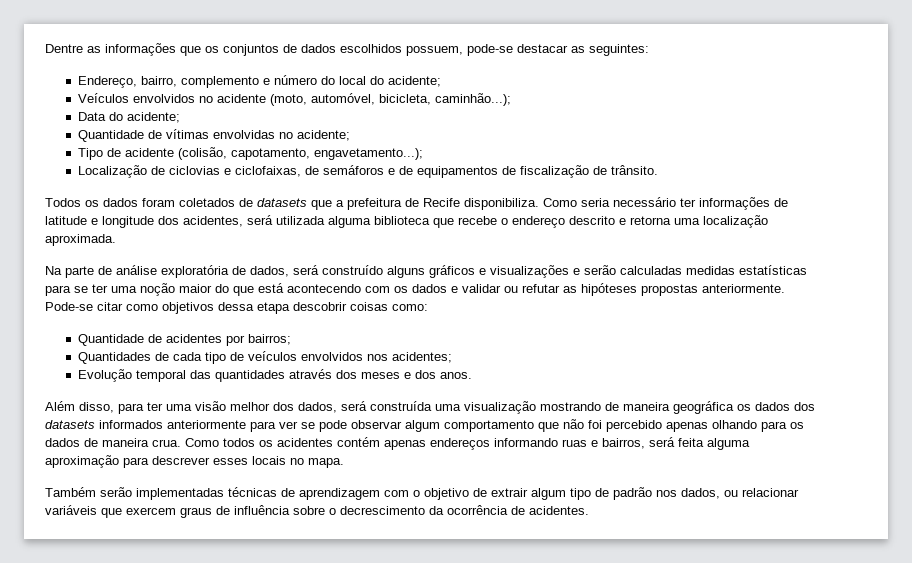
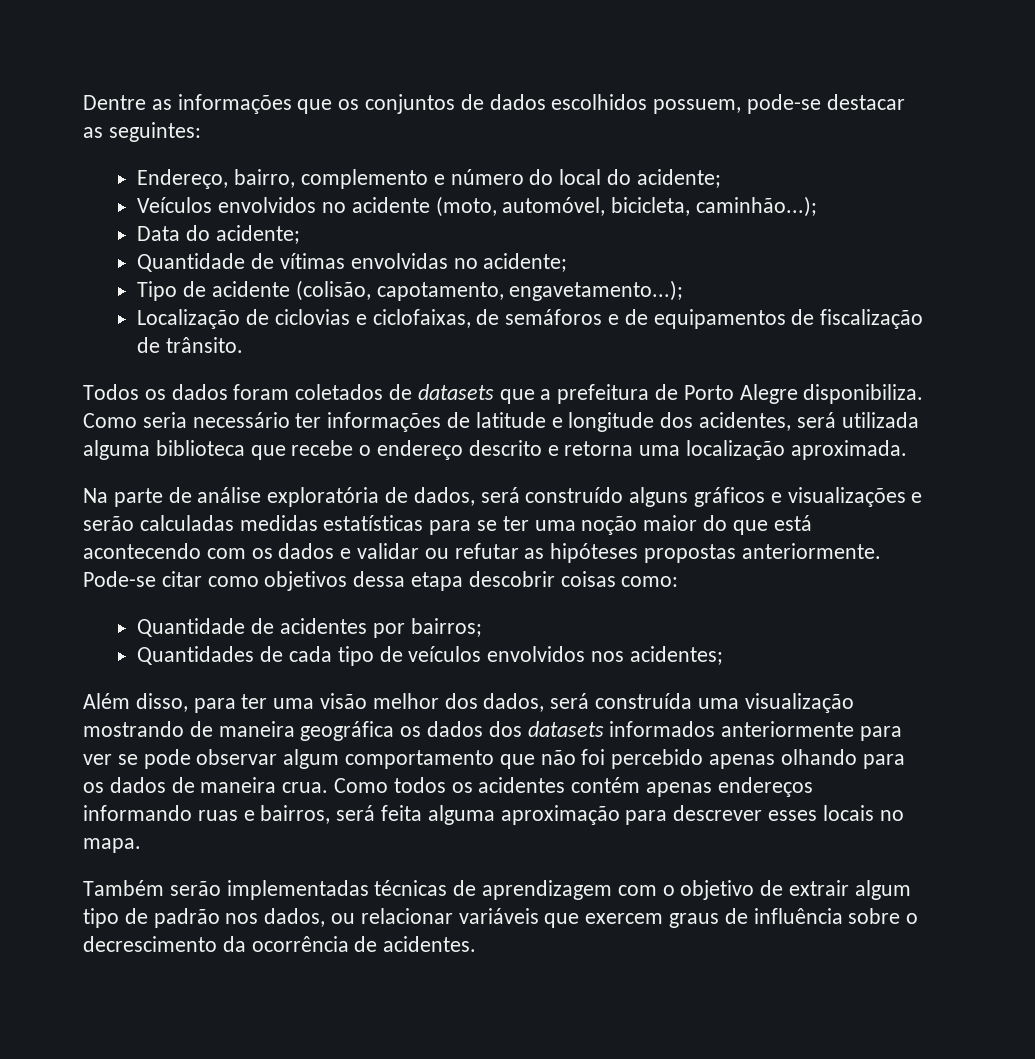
[423,198,460,207] Recife -> [683,384,798,404] Porto Alegre
[78,369,473,382] // Evolução temporal das quantidades através dos meses e dos anos. -> (723, 655) none

